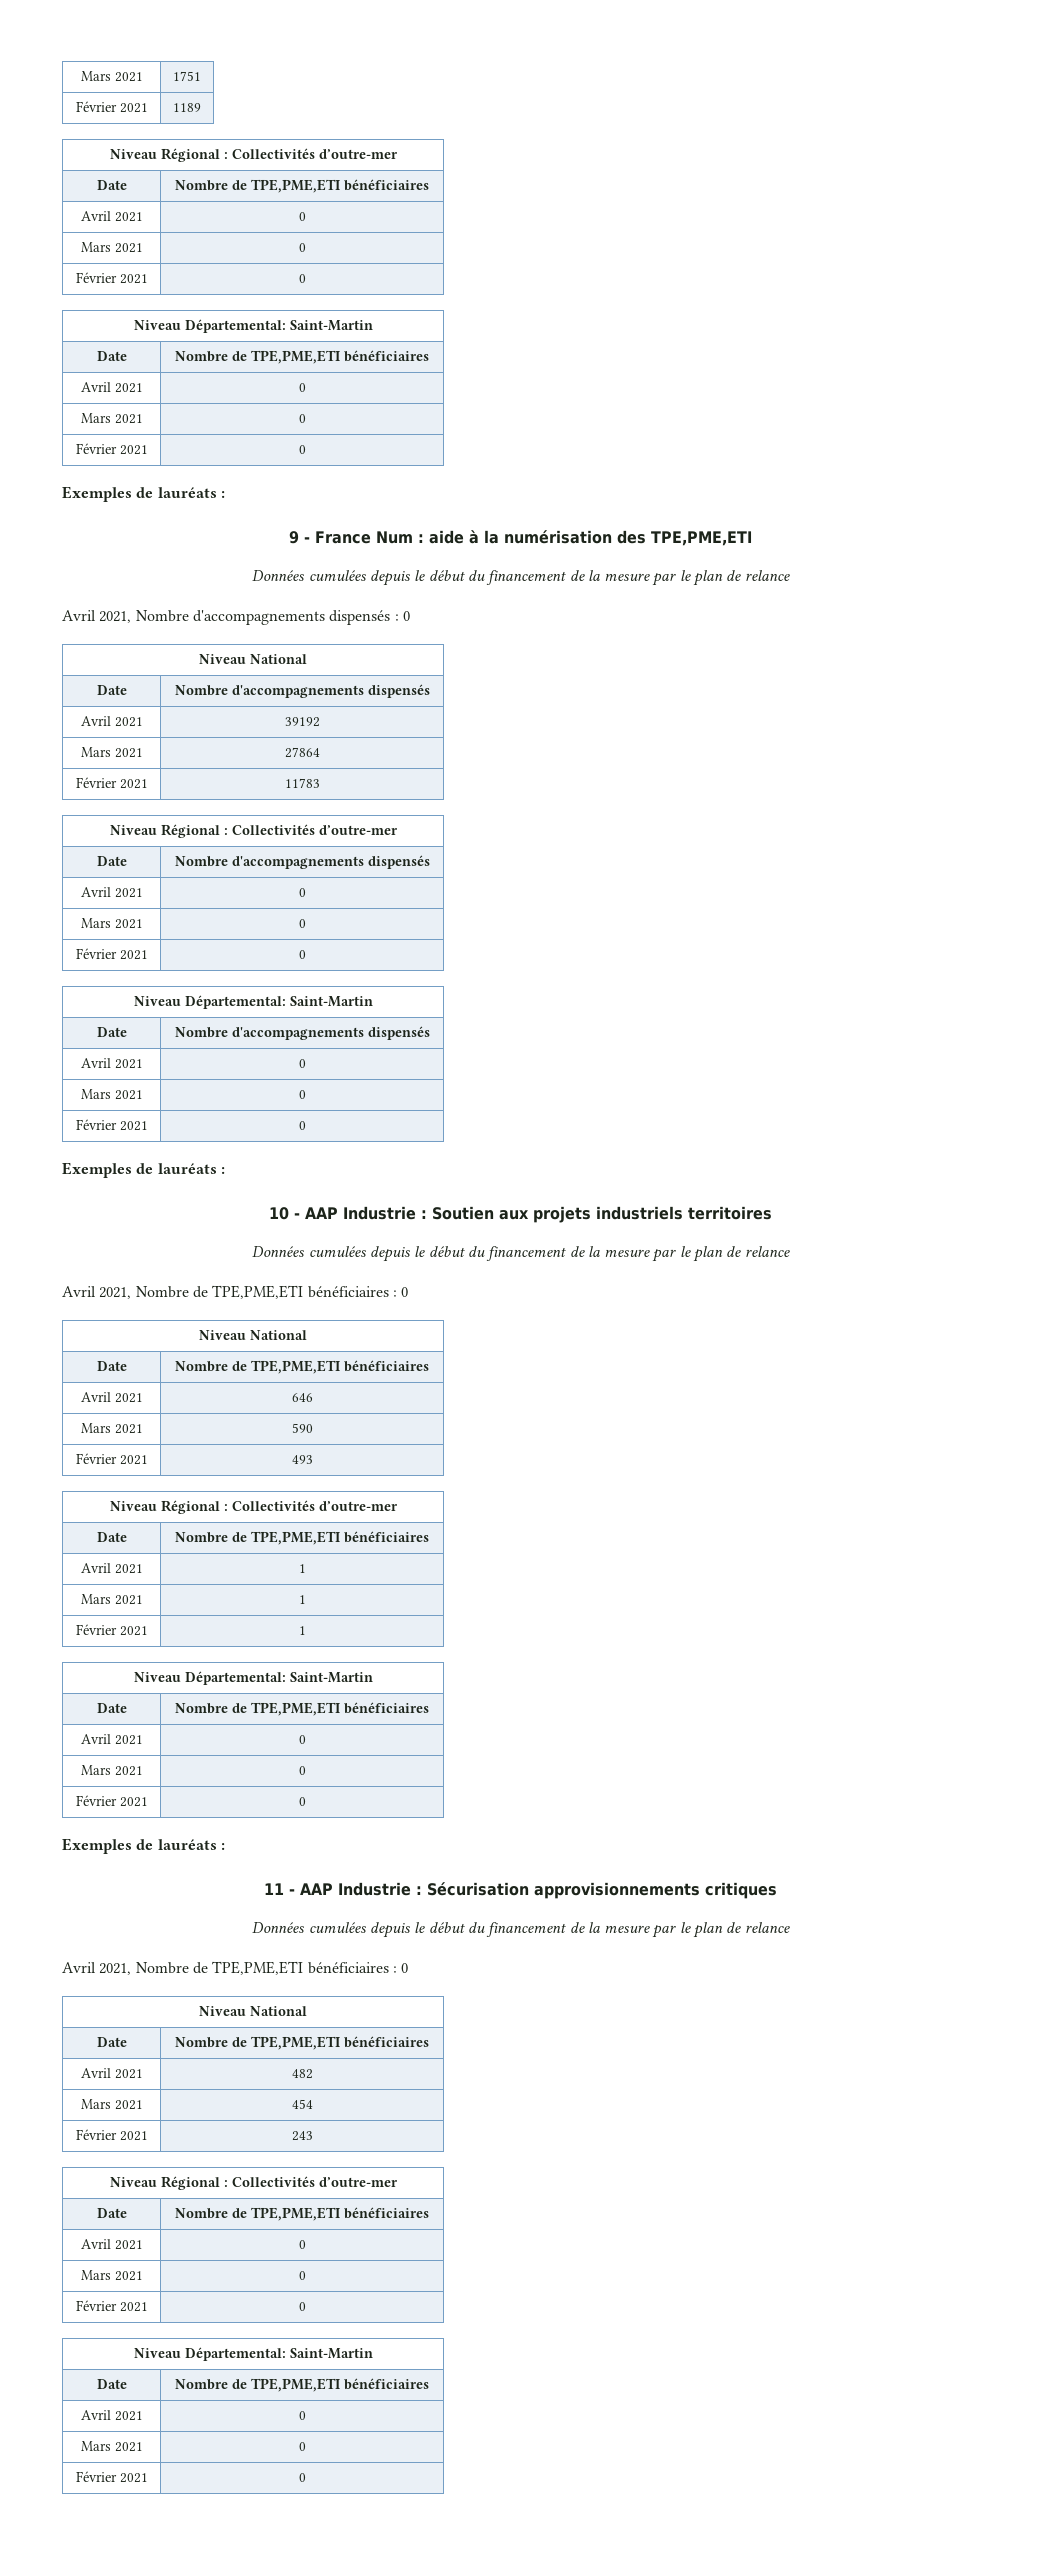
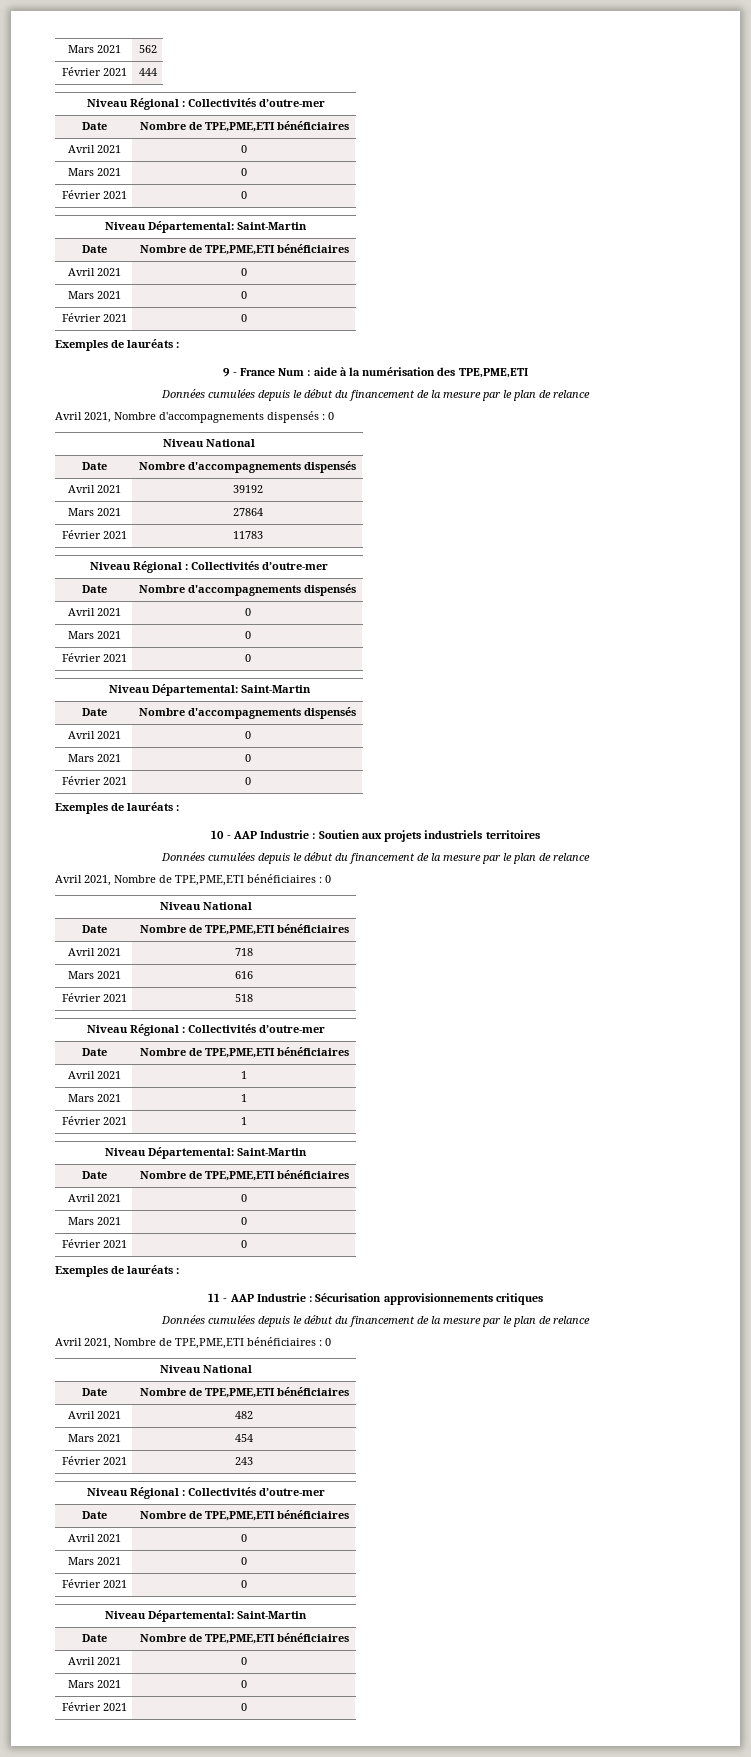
[80,71,143,82] [173,71,201,81] [75,101,148,113] [173,103,201,112] Mars 2021 | 1751 // Février 2021 | 1189 -> [67,45,121,53] [138,45,157,53] [61,67,127,76] [138,68,157,76] Mars 2021 | 562 // Février 2021 | 444
[291,1393,313,1402] [80,1423,143,1434] [291,1423,313,1433] [75,1453,148,1465] [291,1455,313,1464] 646 // Mars 2021 | 590 // Février 2021 | 493 -> [235,948,253,956] [67,971,121,979] [235,971,253,979] [61,993,127,1002] [235,994,253,1002] 718 // Mars 2021 | 616 // Février 2021 | 518

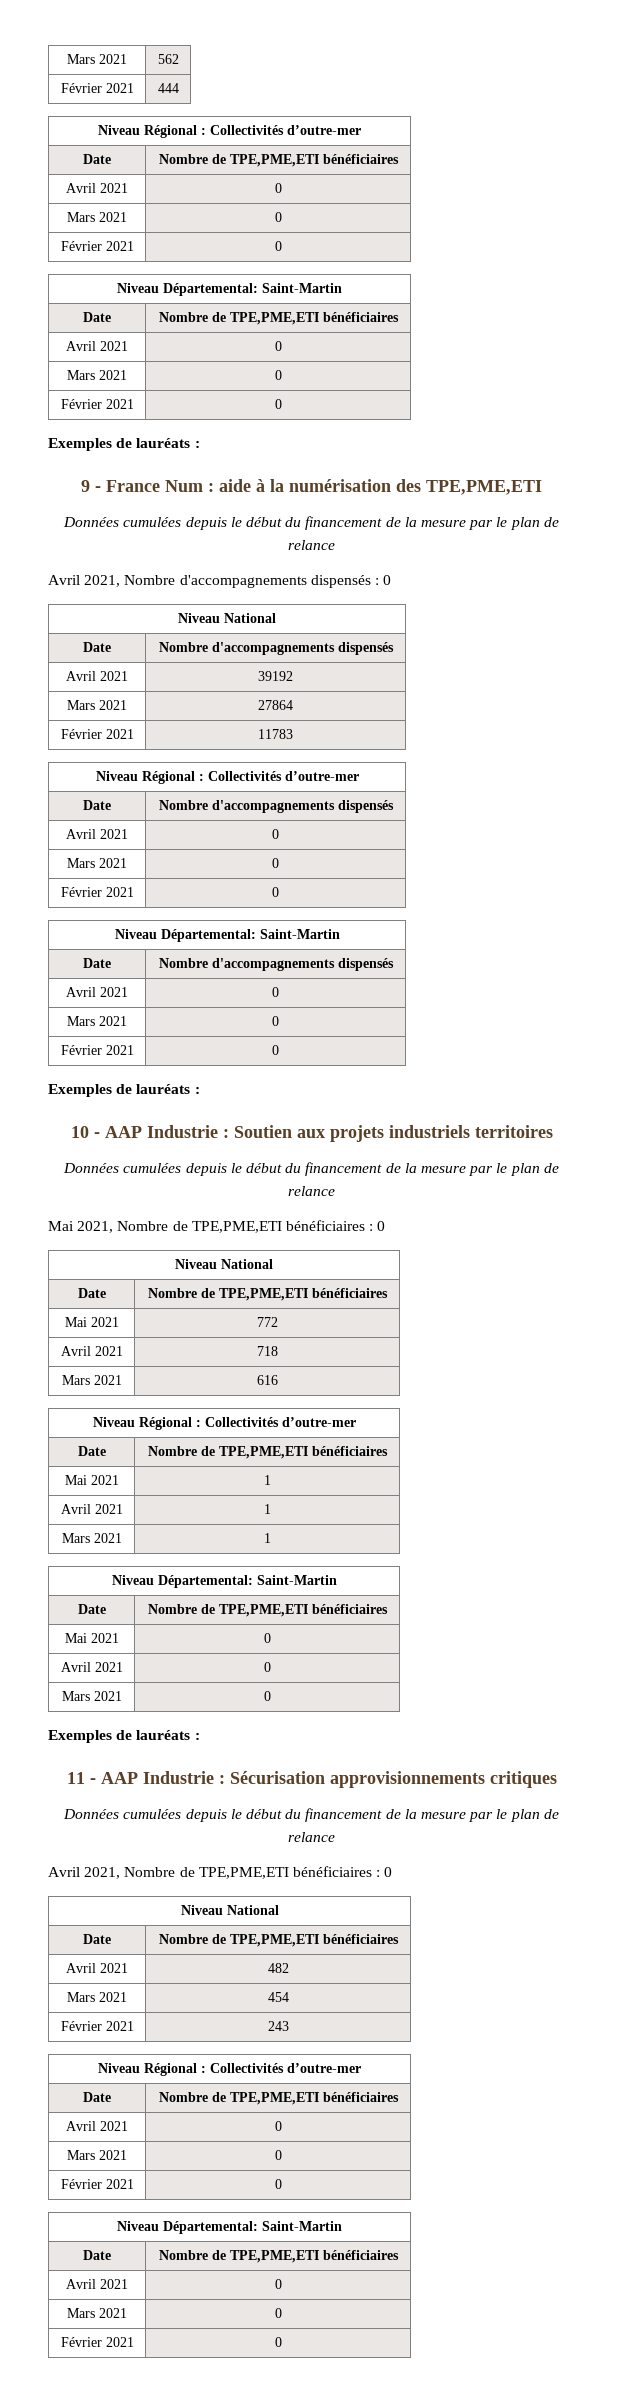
[55,875,82,883] Avril -> [48,1221,74,1231] Mai
(349, 928) none -> [64,1317,119,1327] [256,1317,278,1327] // Mai 2021 | 772
[61,993,127,1002] [235,994,253,1002] // Février 2021 | 518 -> (278, 1380) none
(349, 1051) none -> [64,1475,119,1485] [263,1475,271,1485] // Mai 2021 | 1
[61,1116,127,1125] [241,1117,247,1125] [105,1147,307,1159] [81,1171,107,1179] [139,1170,349,1181] [67,1194,121,1202] [241,1194,247,1202] [67,1217,121,1225] [241,1217,247,1225] [61,1239,127,1248] [241,1240,247,1248] // Février 2021 | 1 // Niveau Départemental: Saint-Martin // Date | Nombre de TPE,PME,ETI bénéficiaires // Avril 2021 | 0 // Mars 2021 | 0 // Février 2021 | 0 -> [111,1575,337,1588] [77,1604,106,1614] [147,1604,388,1617] [64,1633,119,1643] [263,1633,271,1643] [60,1662,123,1672] [263,1662,271,1672] [61,1691,122,1701] [263,1691,271,1701] // Niveau Départemental: Saint-Martin // Date | Nombre de TPE,PME,ETI bénéficiaires // Mai 2021 | 0 // Avril 2021 | 0 // Mars 2021 | 0

